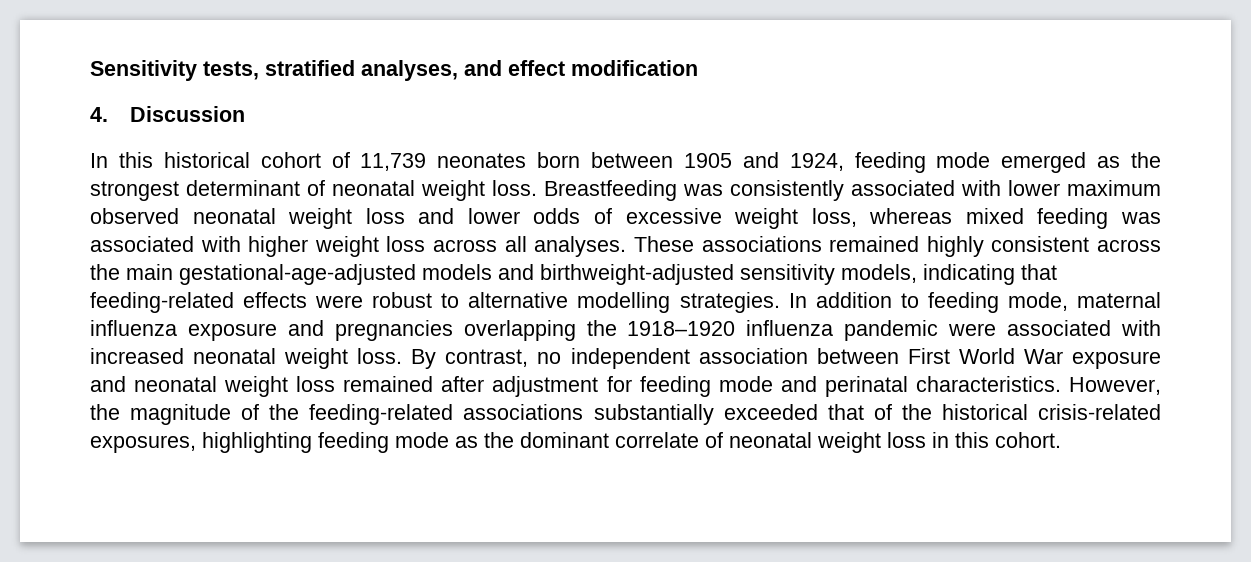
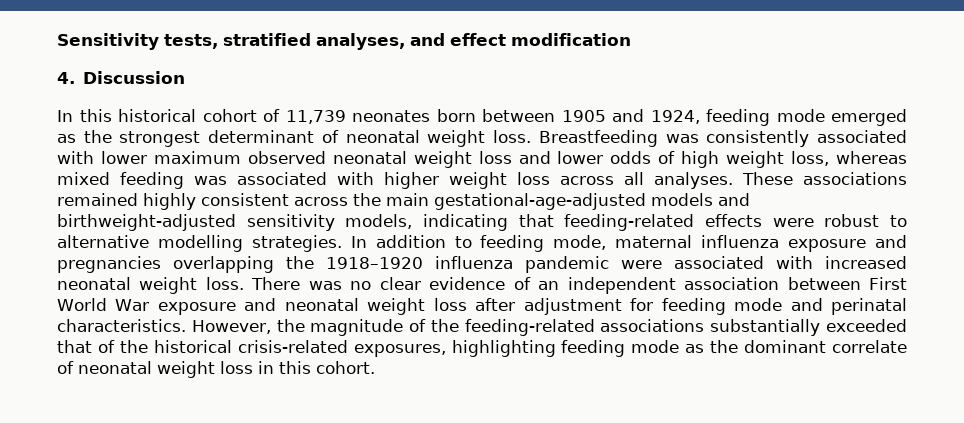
[625,208,722,224] excessive -> [681,151,720,168] high
[411,349,562,369] By contrast, no -> [251,277,560,290] There was no clear evidence of an
[343,376,434,392] remained -> (467, 304) none

